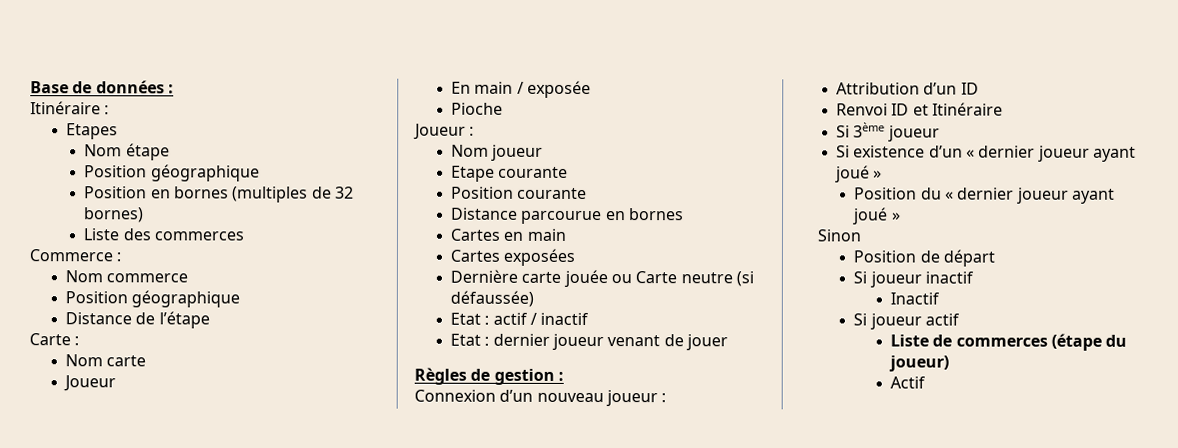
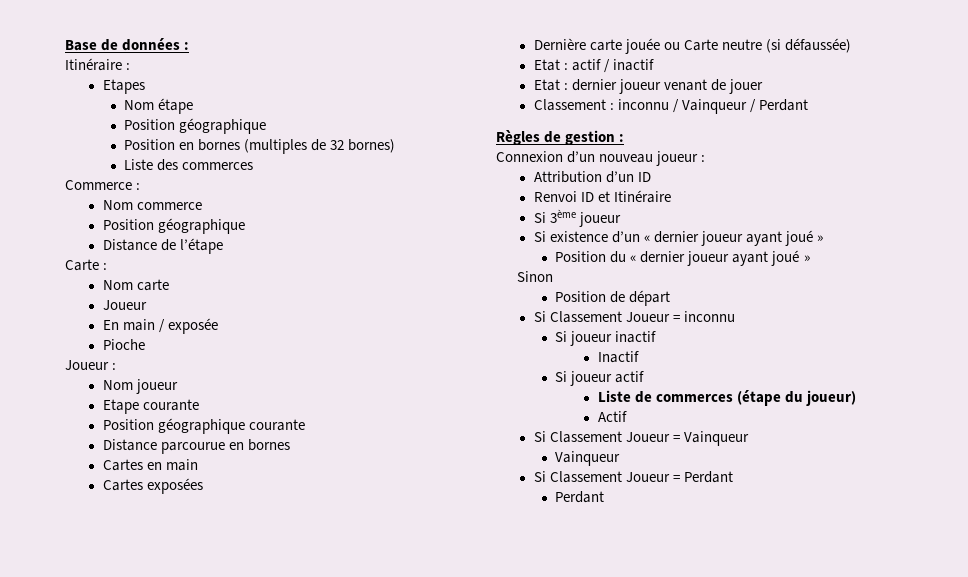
(514, 192) none -> [157,418,245,434] géographique
(728, 342) none -> [533,99,809,114] // Classement : inconnu / Vainqueur / Perdant
(995, 258) none -> [533,311,736,323] // Si Classement Joueur = inconnu
(926, 382) none -> [533,431,750,446] [555,451,621,466] [533,471,734,483] [555,491,605,503] // Si Classement Joueur = Vainqueur // Vainqueur // Si Classement Joueur = Perdant // Perdant

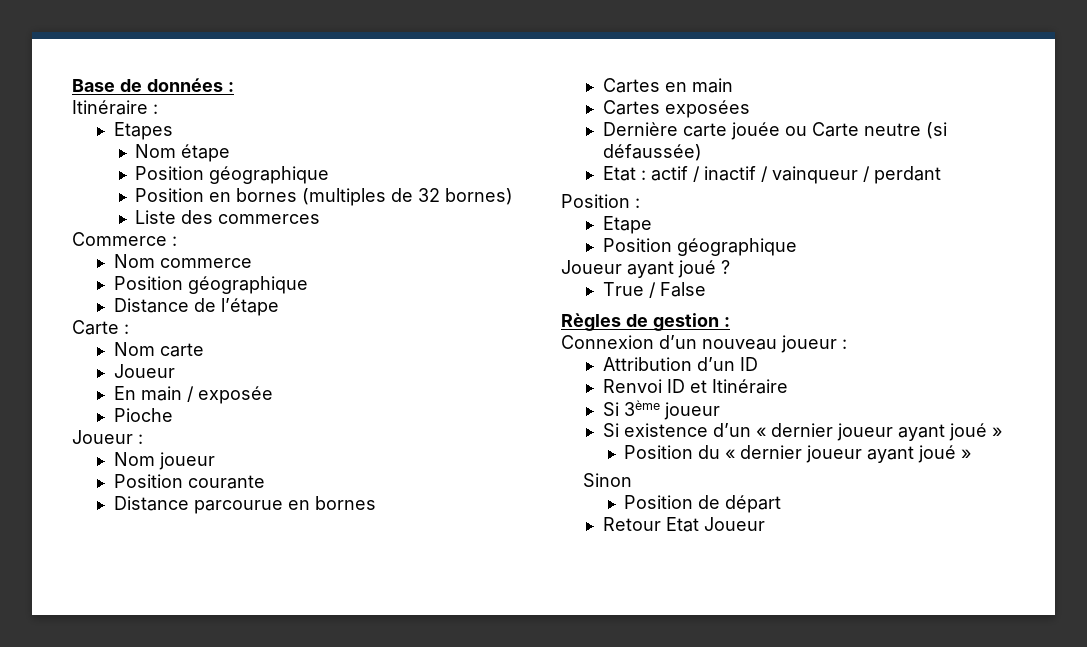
[102,399,199,414] [102,418,245,434] // Etape courante // Position géographique -> [113,474,183,488] // Position
[533,79,764,94] [533,99,809,114] // Etat : dernier joueur venant de jouer // Classement : inconnu / Vainqueur / Perdant -> [760,166,941,184] [561,194,640,208] [602,216,652,234] [602,238,797,256] [561,260,730,278] [602,282,706,298] / vainqueur / perdant // Position : // Etape // Position géographique // Joueur ayant joué ? // True / False
[533,311,736,323] [555,331,657,346] [597,351,639,363] [555,371,645,386] [597,390,857,406] [597,411,627,422] [533,431,750,446] [555,451,621,466] [533,471,734,483] [555,491,605,503] Si Classement Joueur = inconnu // Si joueur inactif // Inactif // Si joueur actif // Liste de commerces (étape du joueur) // Actif // Si Classement Joueur = Vainqueur // Vainqueur // Si Classement Joueur = Perdant // Perdant -> [602,517,765,532] Retour Etat Joueur

